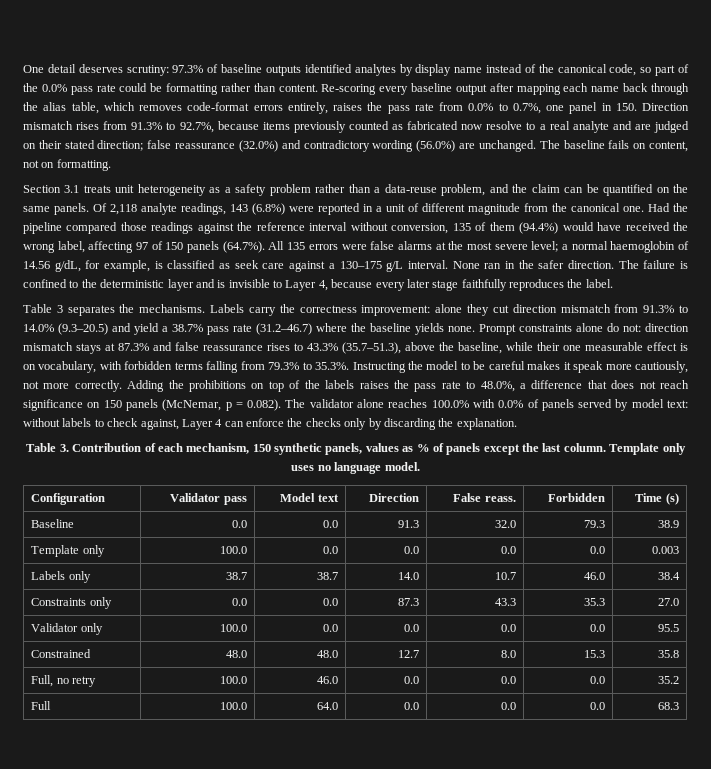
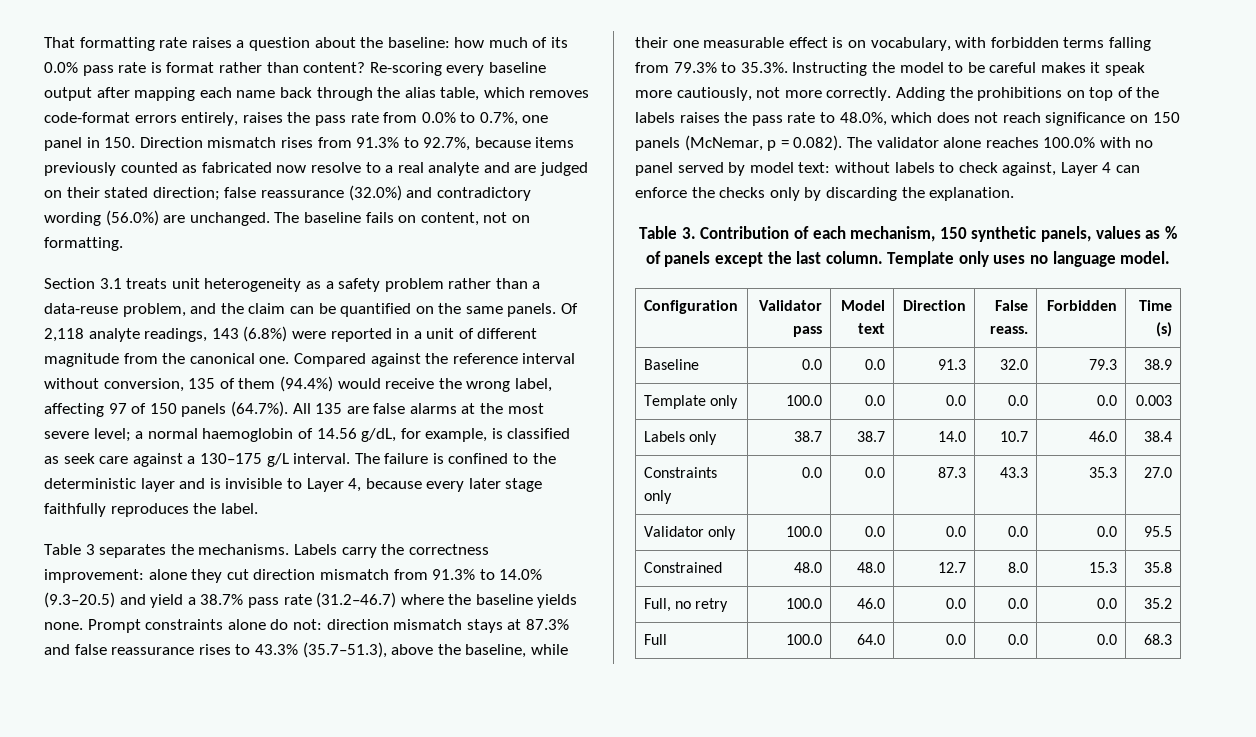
[23,64,690,76] [23,83,318,95] One detail deserves scrutiny: 97.3% of baseline outputs identified analytes by display name instead of the canonical code, so part of the 0.0% pass rate could be formatting rather than content. -> [44,37,569,51] [44,62,366,76] That formatting rate raises a question about the baseline: how much of its 0.0% pass rate is format rather than content?
[648,203,688,212] [23,222,194,234] Had the pipeline compared those readings -> [293,353,366,367] Compared
[597,222,670,231] have received -> [385,378,435,389] receive
[308,244,367,250] errors were -> [346,406,369,414] are
[452,260,614,269] None ran in the safer direction. -> (351, 458) none
[519,380,607,389] a difference that -> [891,112,933,123] which
[498,399,574,411] 0.0% of panels -> [1135,140,1154,148] [635,162,673,176] no panel

